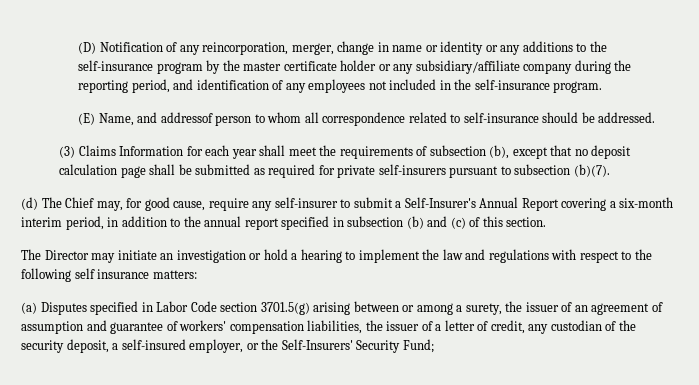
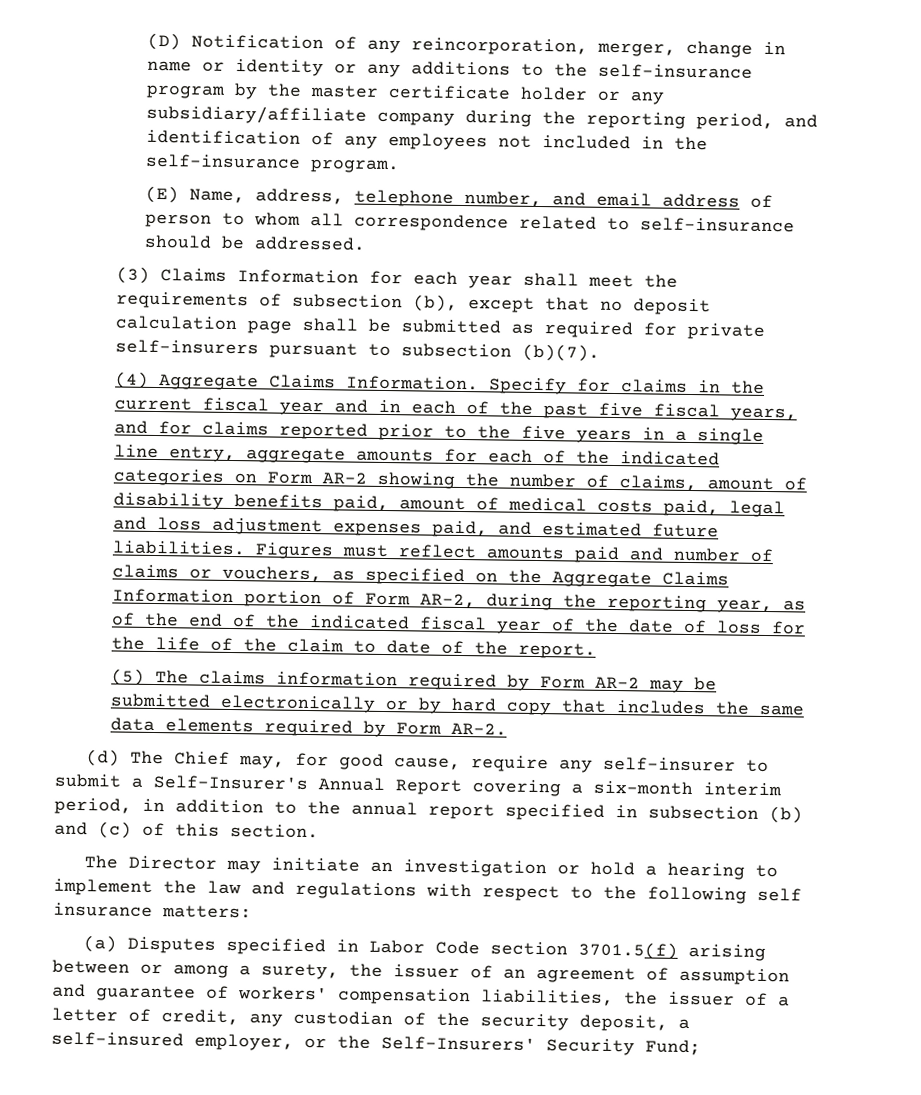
[137,112,213,123] and addressof -> [254,188,773,209] address, telephone number, and email address of
(610, 170) none -> [115,371,766,395] [114,397,798,422] [114,420,765,445] [114,444,721,466] [113,468,808,492] [113,492,786,518] [113,516,720,538] [112,540,775,564] [112,564,730,588] [112,588,807,614] [111,612,807,635] [111,636,597,659] [111,668,718,693] [110,693,805,716] [110,717,508,738] // (4) Aggregate Claims Information. Specify for claims in the current fiscal year and in each of the past five fiscal years, and for claims reported prior to the five years in a single line entry, aggregate amounts for each of the indicated categories on Form AR-2 showing the number of claims, amount of disability benefits paid, amount of medical costs paid, legal and loss adjustment expenses paid, and estimated future liabilities. Figures must reflect amounts paid and number of claims or vouchers, as specified on the Aggregate Claims Information portion of Form AR-2, during the reporting year, as of the end of the indicated fiscal year of the date of loss for the life of the claim to date of the report. // (5) The claims information required by Form AR-2 may be submitted electronically or by hard copy that includes the same data elements required by Form AR-2.
[260,302,310,315] 3701.5(g) -> [577,941,678,960] 3701.5(f)

